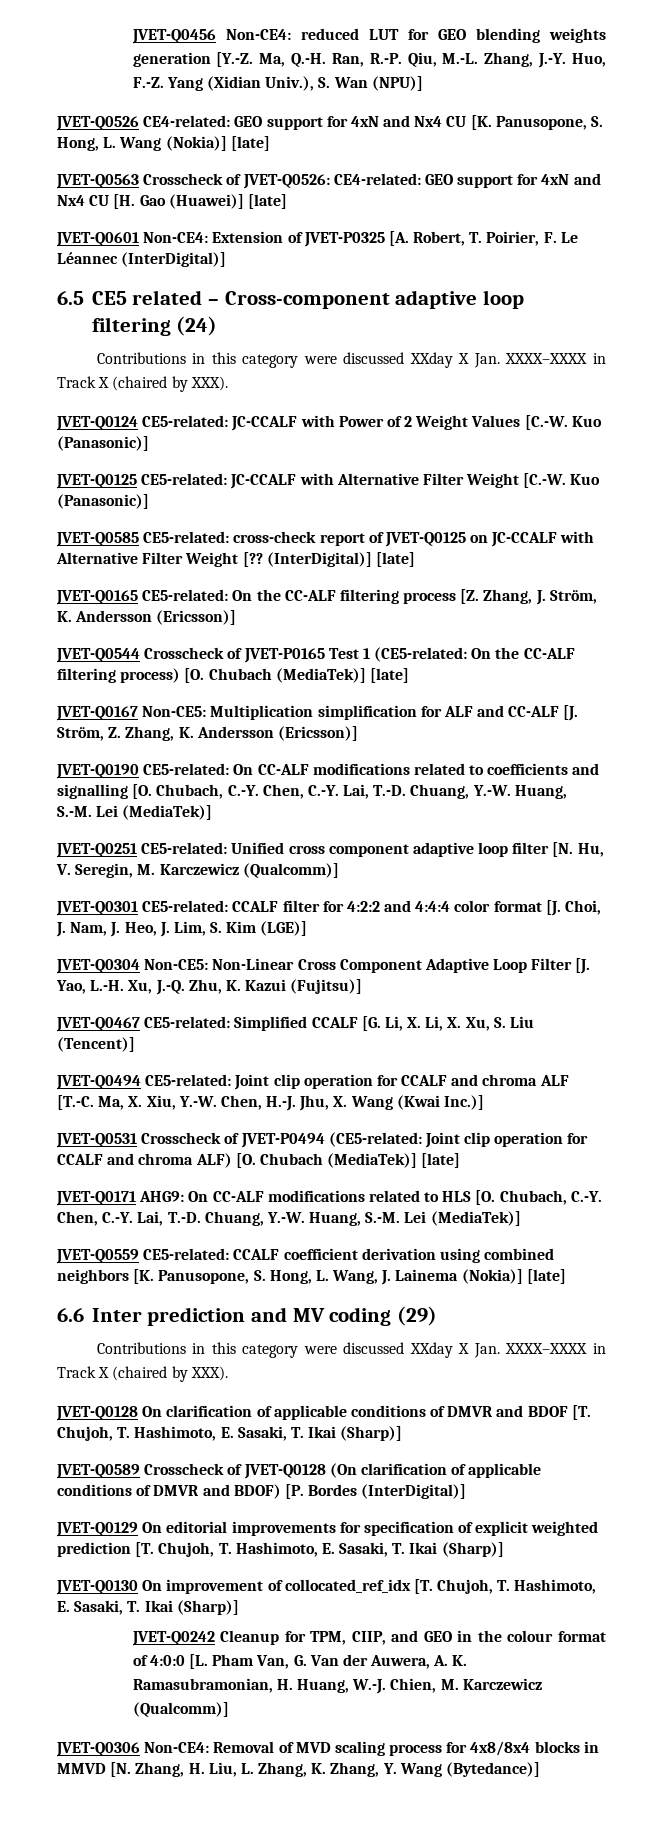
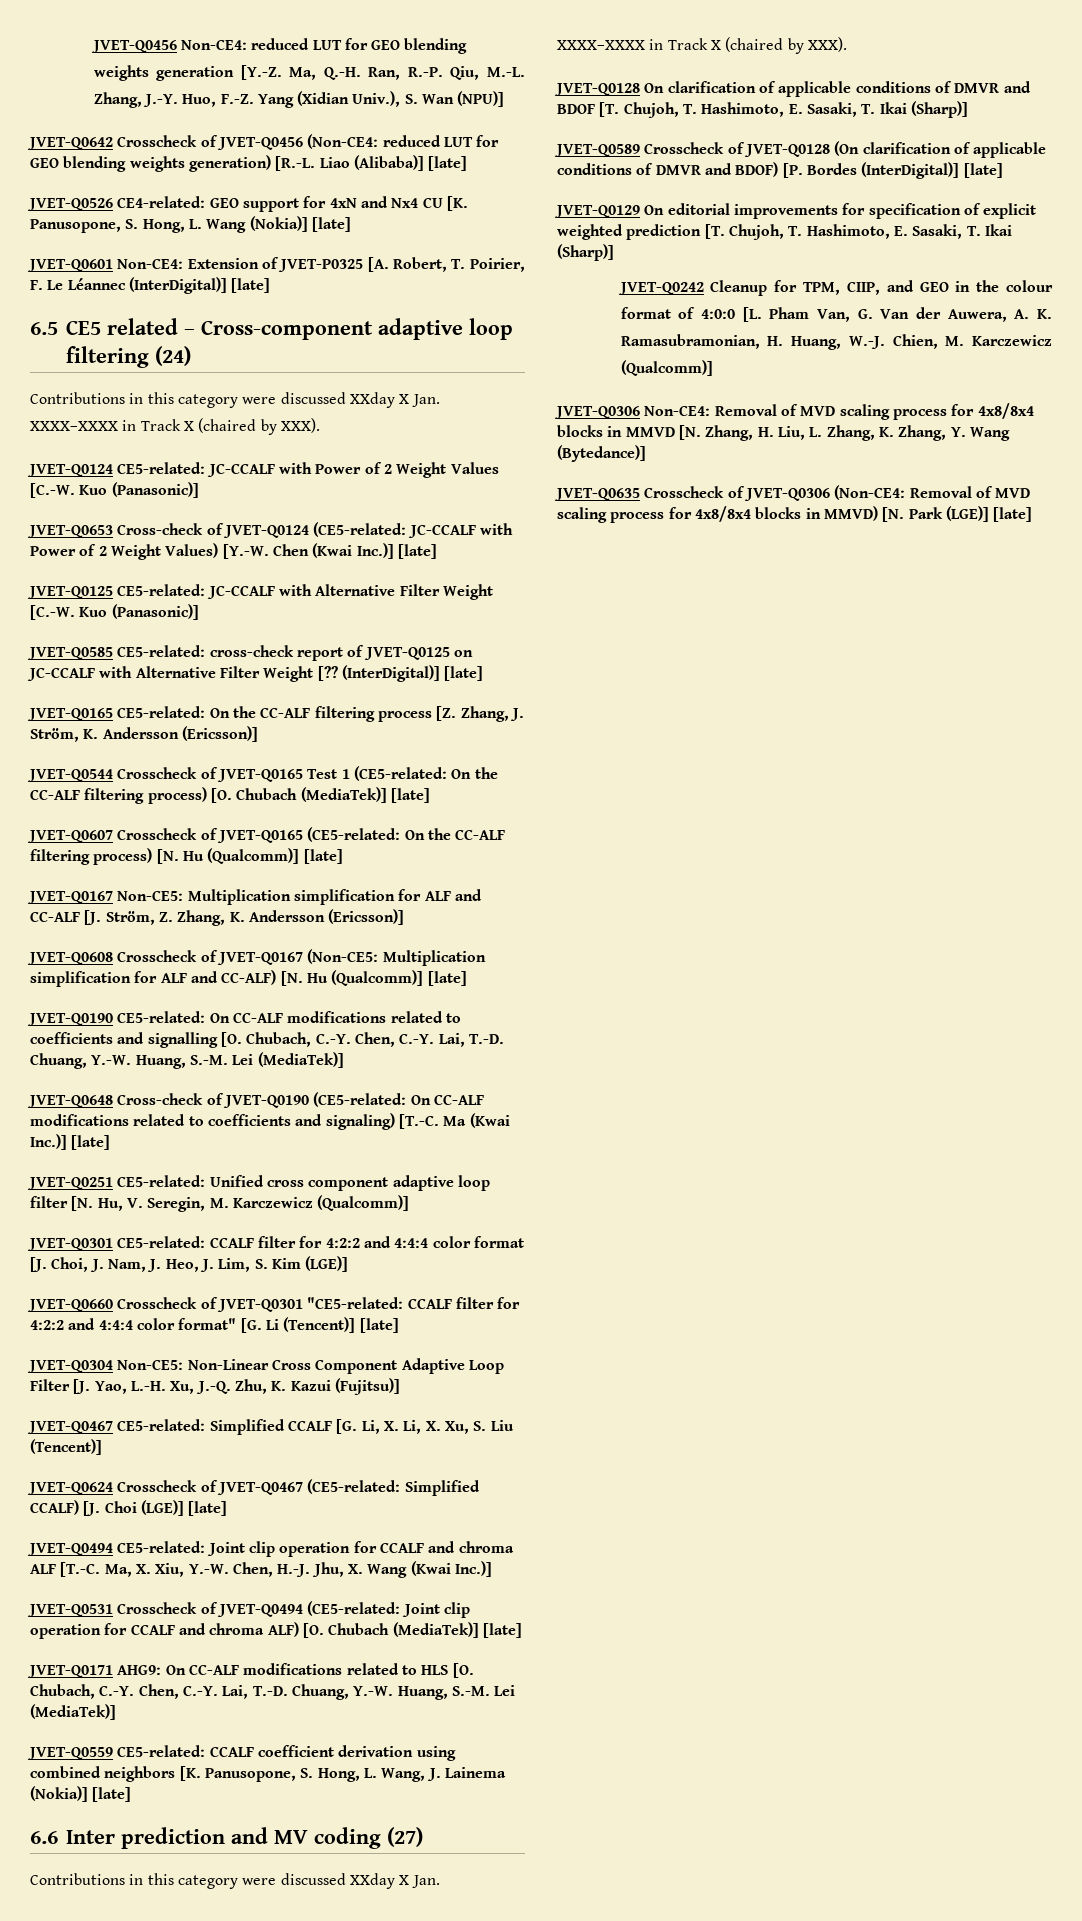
(423, 83) none -> [27,134,500,150] [30,155,468,172] // JVET-Q0642 Crosscheck of JVET-Q0456 (Non-CE4: reduced LUT for GEO blending weights generation) [R.-L. Liao (Alibaba)] [late]
[56,173,601,189] [57,194,287,209] // JVET-Q0563 Crosscheck of JVET-Q0526: CE4-related: GEO support for 4xN and Nx4 CU [H. Gao (Huawei)] [late] -> (351, 224) none
(227, 259) none -> [231,278,271,293] [late]
(149, 443) none -> [27,522,513,538] [30,543,437,560] // JVET-Q0653 Cross-check of JVET-Q0124 (CE5-related: JC-CCALF with Power of 2 Weight Values) [Y.-W. Chen (Kwai Inc.)] [late]
[243,648,325,663] JVET-P0165 -> [216,769,303,782] JVET-Q0165
(409, 675) none -> [27,827,506,843] [30,848,343,865] // JVET-Q0607 Crosscheck of JVET-Q0165 (CE5-related: On the CC-ALF filtering process) [N. Hu (Qualcomm)] [late]
(358, 733) none -> [27,949,486,966] [30,970,467,987] // JVET-Q0608 Crosscheck of JVET-Q0167 (Non-CE5: Multiplication simplification for ALF and CC-ALF) [N. Hu (Qualcomm)] [late]
(213, 812) none -> [27,1092,484,1108] [30,1113,510,1130] [30,1134,111,1150] // JVET-Q0648 Cross-check of JVET-Q0190 (CE5-related: On CC-ALF modifications related to coefficients and signaling) [T.-C. Ma (Kwai Inc.)] [late]
(308, 928) none -> [27,1297,521,1312] [30,1317,399,1333] // JVET-Q0660 Crosscheck of JVET-Q0301 "CE5-related: CCALF filter for 4:2:2 and 4:4:4 color format" [G. Li (Tencent)] [late]
(135, 1044) none -> [27,1479,480,1496] [30,1500,228,1516] // JVET-Q0624 Crosscheck of JVET-Q0467 (CE5-related: Simplified CCALF) [J. Choi (LGE)] [late]
[240,1133,325,1148] JVET-P0494 -> [216,1604,303,1617] JVET-Q0494
[397,1306,438,1326] (29) -> [387,1827,423,1847] (27)
(467, 1491) none -> [963,163,1003,178] [late]
[56,1579,597,1595] [57,1600,239,1615] // JVET-Q0130 On improvement of collocated_ref_idx [T. Chujoh, T. Hashimoto, E. Sasaki, T. Ikai (Sharp)] -> (614, 252) none
(541, 1769) none -> [554,485,1031,501] [557,506,1033,523] // JVET-Q0635 Crosscheck of JVET-Q0306 (Non-CE4: Removal of MVD scaling process for 4x8/8x4 blocks in MMVD) [N. Park (LGE)] [late]

